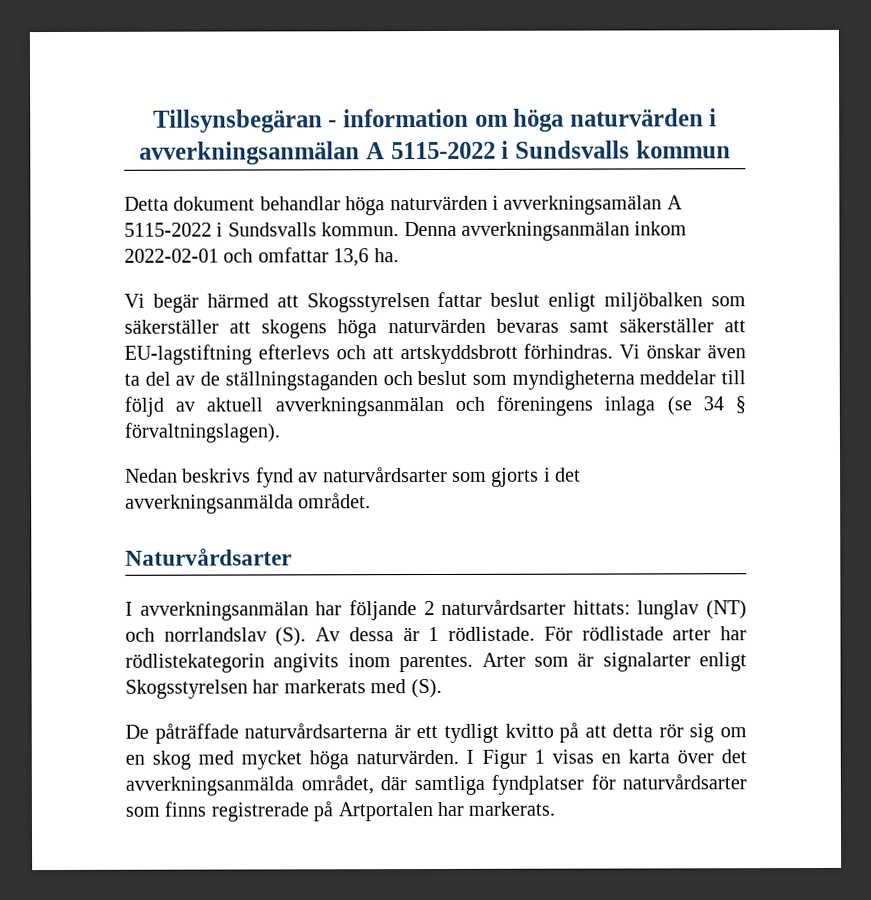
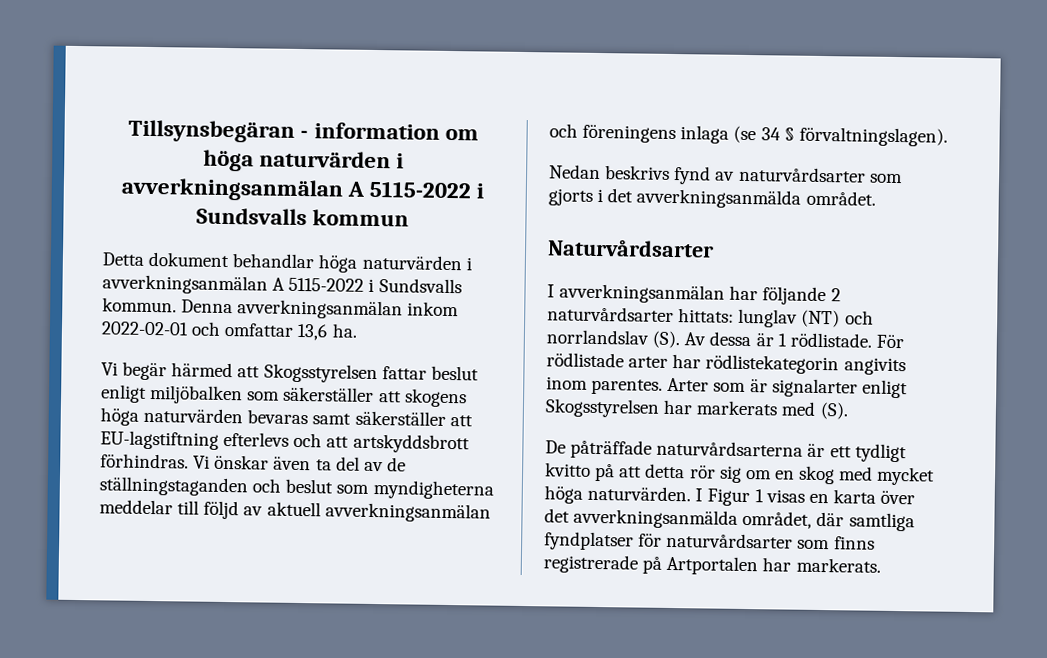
[503,195,663,215] avverkningsamälan -> [102,274,268,295] avverkningsanmälan

